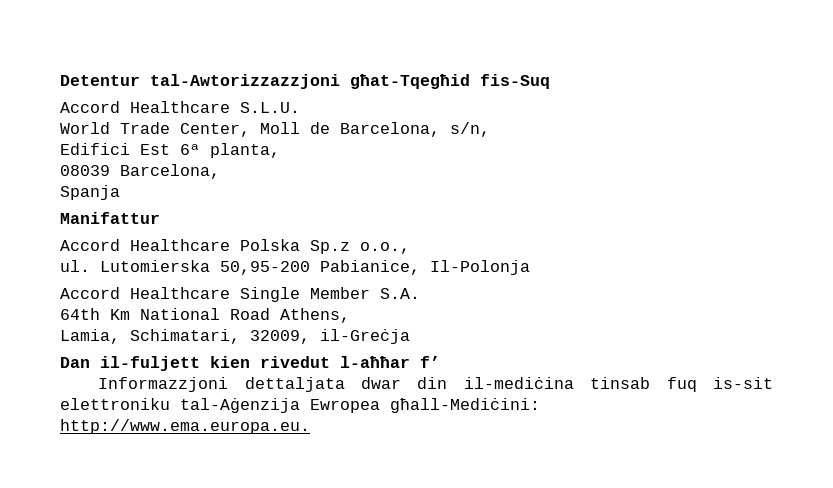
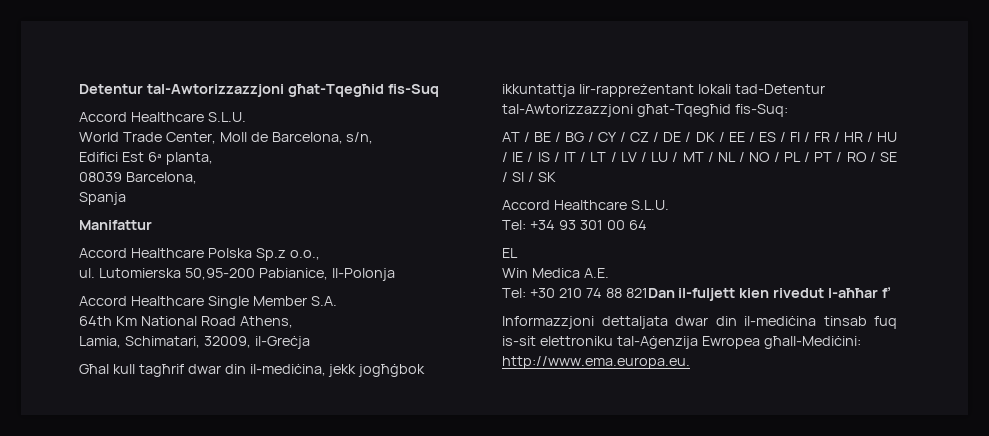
[60,357,90,368] Dan -> [79,364,426,377] [502,84,825,97] [502,104,788,117] [502,132,898,142] [502,152,897,162] [502,172,556,182] [502,200,669,210] [502,220,647,230] [502,248,518,258] [502,268,609,278] [502,288,675,298] Għal kull tagħrif dwar din il-mediċina, jekk jogħġbok ikkuntattja lir-rappreżentant lokali tad-Detentur tal-Awtorizzazzjoni għat-Tqegħid fis-Suq: // AT / BE / BG / CY / CZ / DE / DK / EE / ES / FI / FR / HR / HU / IE / IS / IT / LT / LV / LU / MT / NL / NO / PL / PT / RO / SE / SI / SK // Accord Healthcare S.L.U. // Tel: +34 93 301 00 64 // EL // Win Medica Α.Ε. // Τel: +30 210 74 88 821Dan

